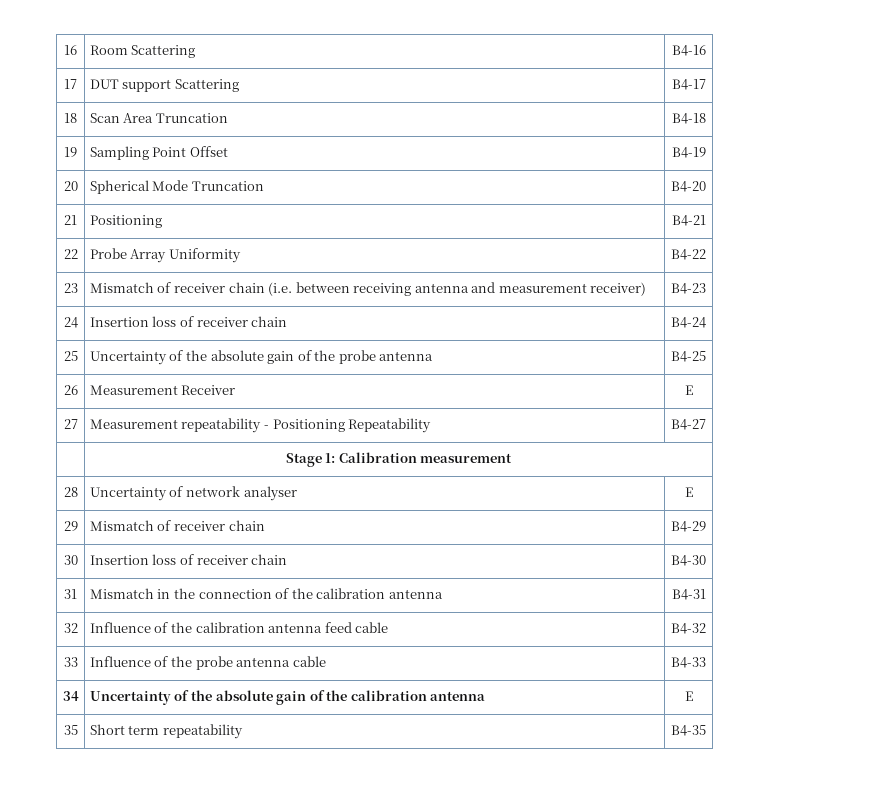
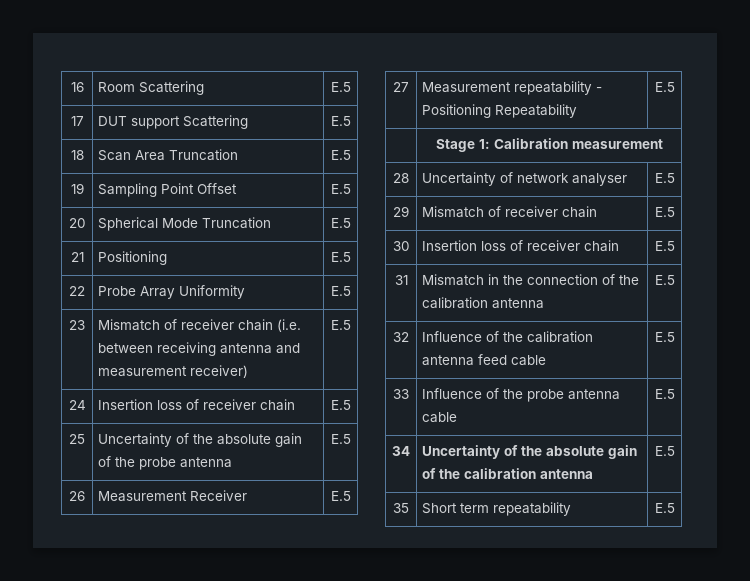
[671,45,706,56] B4-16 -> [330,82,351,92] E.5
[671,79,706,90] B4-17 -> [330,116,351,126] E.5
[671,113,706,124] B4-18 -> [330,150,351,160] E.5
[671,147,706,158] B4-19 -> [330,184,351,194] E.5
[671,181,706,192] B4-20 -> [330,218,351,228] E.5
[671,215,706,226] B4-21 -> [330,252,351,262] E.5
[671,249,706,260] B4-22 -> [330,286,351,296] E.5
[671,283,706,294] B4-23 -> [330,320,351,330] E.5
[671,317,706,328] B4-24 -> [330,400,351,410] E.5
[671,351,706,362] B4-25 -> [330,434,351,444] E.5
[684,385,693,395] E -> [330,491,351,501] E.5
[671,419,706,430] B4-27 -> [654,82,675,92] E.5
[684,487,693,497] E -> [654,173,675,183] E.5
[671,521,706,532] B4-29 -> [654,207,675,217] E.5
[671,555,706,566] B4-30 -> [654,241,675,251] E.5
[671,589,706,600] B4-31 -> [654,275,675,285] E.5
[671,623,706,634] B4-32 -> [654,332,675,342] E.5
[671,657,706,668] B4-33 -> [654,389,675,399] E.5
[684,691,693,701] E -> [654,446,675,456] E.5
[671,725,706,736] B4-35 -> [654,503,675,513] E.5

